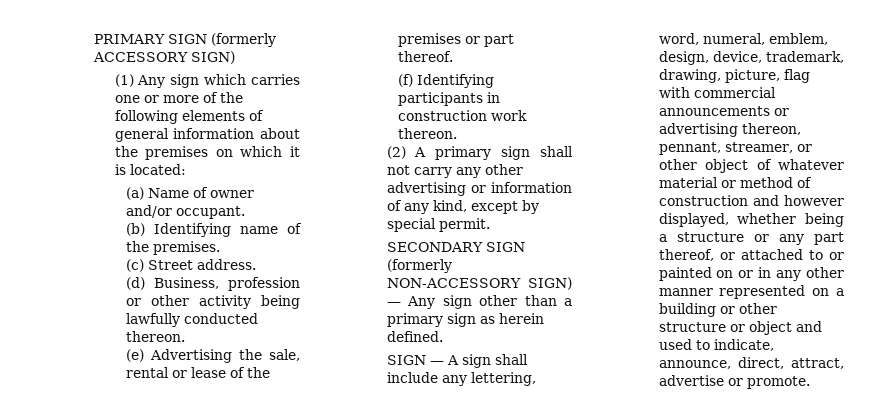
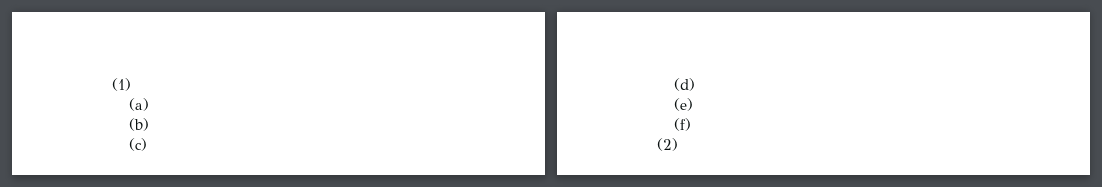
[93,33,276,47] [92,51,235,64] [114,74,300,88] [114,92,243,103] [114,110,264,124] [114,128,300,142] [114,146,300,160] [114,164,186,175] [126,187,255,200] [126,205,246,219] [126,223,302,237] [126,241,221,255] PRIMARY SIGN (formerly ACCESSORY SIGN) // (1) Any sign which carries one or more of the following elements of general information about the premises on which it is located: // (a) Name of owner and/or occupant. // (b) Identifying name of the premises. -> [111,78,131,91] [129,98,150,111] [129,118,150,131] (1) // (a) // (b)
[148,259,257,270] Street address. -> (148, 144) none
[154,277,300,291] [126,295,300,309] [126,313,259,327] [126,331,186,342] [126,349,300,363] [126,367,271,378] [398,33,515,47] [398,51,454,62] [398,74,495,88] [398,92,501,106] [398,110,528,121] [398,128,458,139] [386,146,573,160] [386,164,523,178] [386,182,572,196] [386,200,539,214] [386,218,490,232] [386,242,525,252] [386,259,452,273] [386,277,572,290] [386,295,572,309] [386,313,544,327] [386,331,443,342] [386,354,528,368] [386,372,536,386] [658,33,828,45] [658,51,844,65] [658,69,810,83] [658,87,776,98] [658,106,789,116] [658,123,801,137] [658,142,812,155] [658,159,844,173] [658,177,812,188] [658,195,844,206] [658,213,844,227] [658,232,844,245] [658,249,844,261] [658,267,844,281] [658,285,844,299] [658,303,777,317] [658,321,822,335] [658,339,774,351] [658,357,844,369] [658,375,810,389] Business, profession or other activity being lawfully conducted thereon. // (e) Advertising the sale, rental or lease of the premises or part thereof. // (f) Identifying participants in construction work thereon. // (2) A primary sign shall not carry any other advertising or information of any kind, except by special permit. // SECONDARY SIGN (formerly NON-ACCESSORY SIGN) — Any sign other than a primary sign as herein defined. // SIGN — A sign shall include any lettering, word, numeral, emblem, design, device, trademark, drawing, picture, flag with commercial announcements or advertising thereon, pennant, streamer, or other object of whatever material or method of construction and however displayed, whether being a structure or any part thereof, or attached to or painted on or in any other manner represented on a building or other structure or object and used to indicate, announce, direct, attract, advertise or promote. -> [674,98,694,111] [674,118,692,131] [656,138,678,151] // (e) // (f) // (2)

